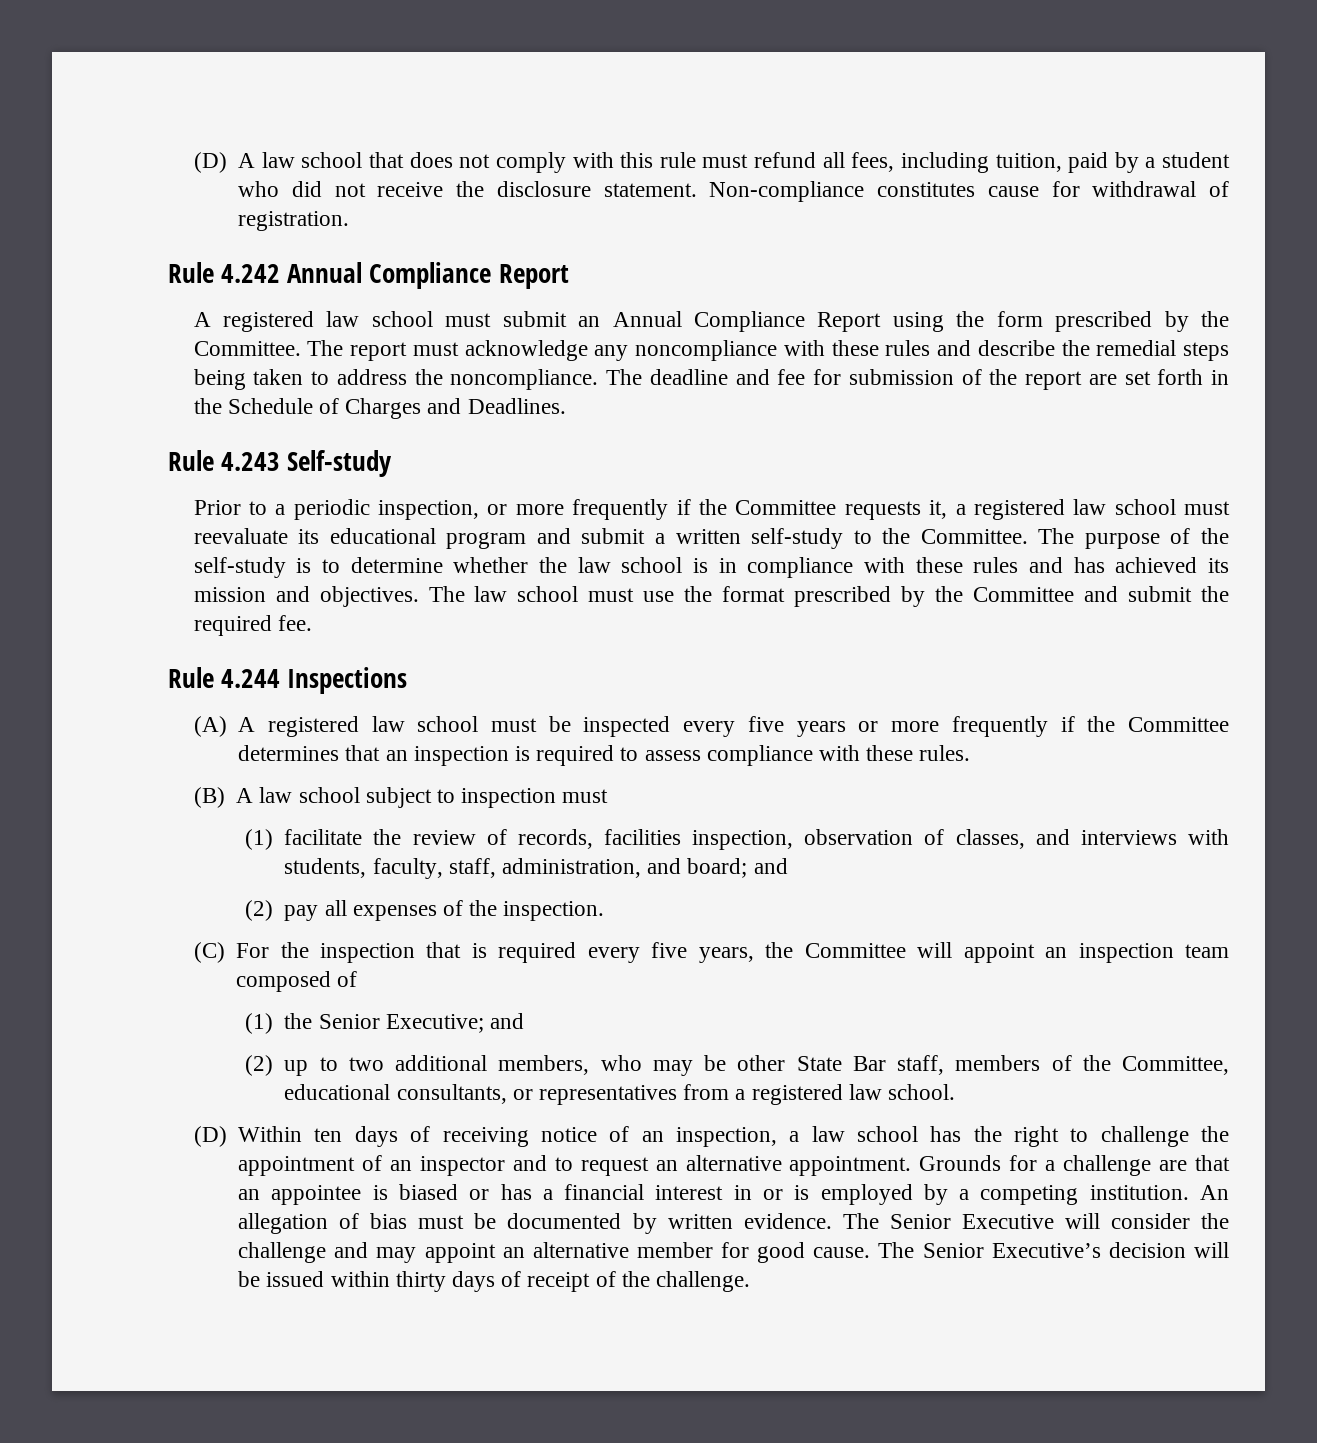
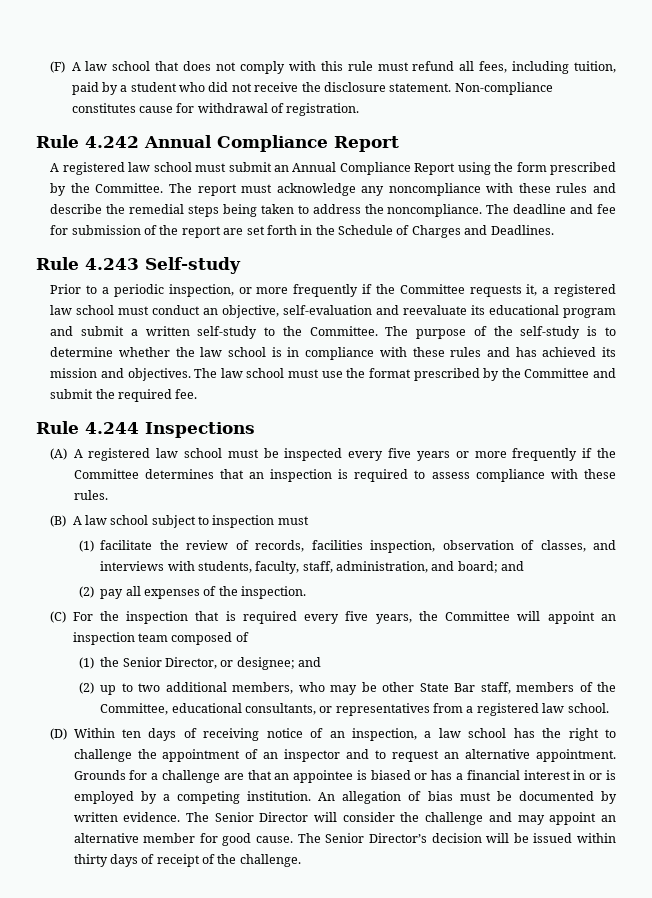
[193,152,227,173] (D) -> [50,61,66,73] (F)
(1230, 508) none -> [152,305,400,318] conduct an objective, self-evaluation and
[385,1014,484,1033] Executive; -> [164,657,295,670] Director, or designee;
[961,1214,1054,1229] Executive -> [259,812,309,822] Director
[991,1243,1101,1258] Executive’s -> [368,833,427,843] Director’s

